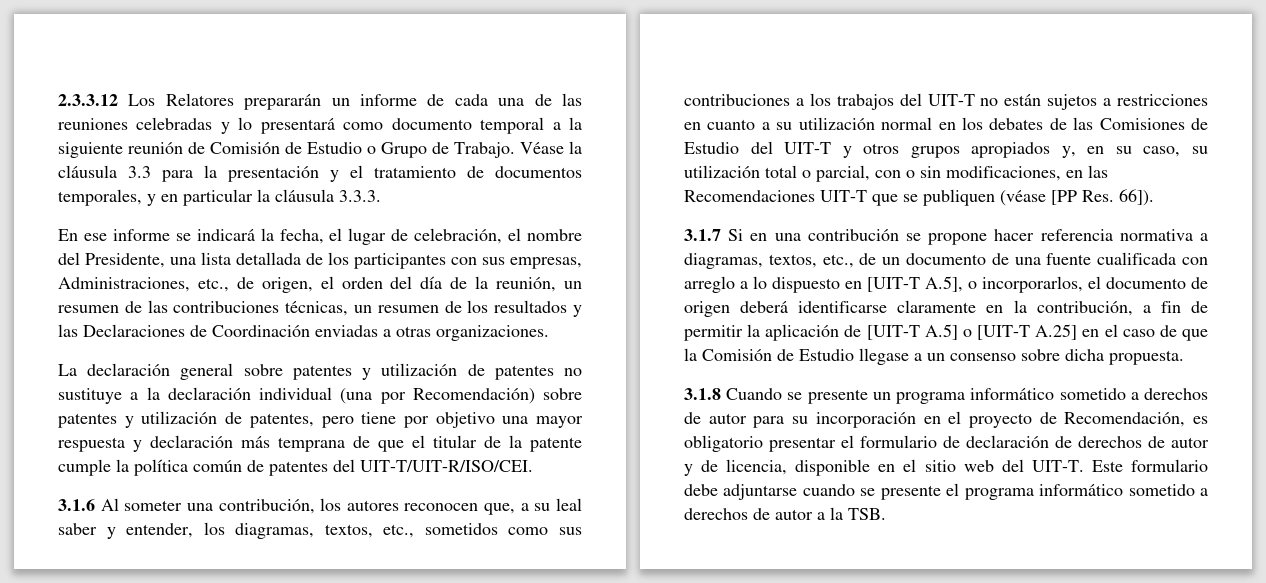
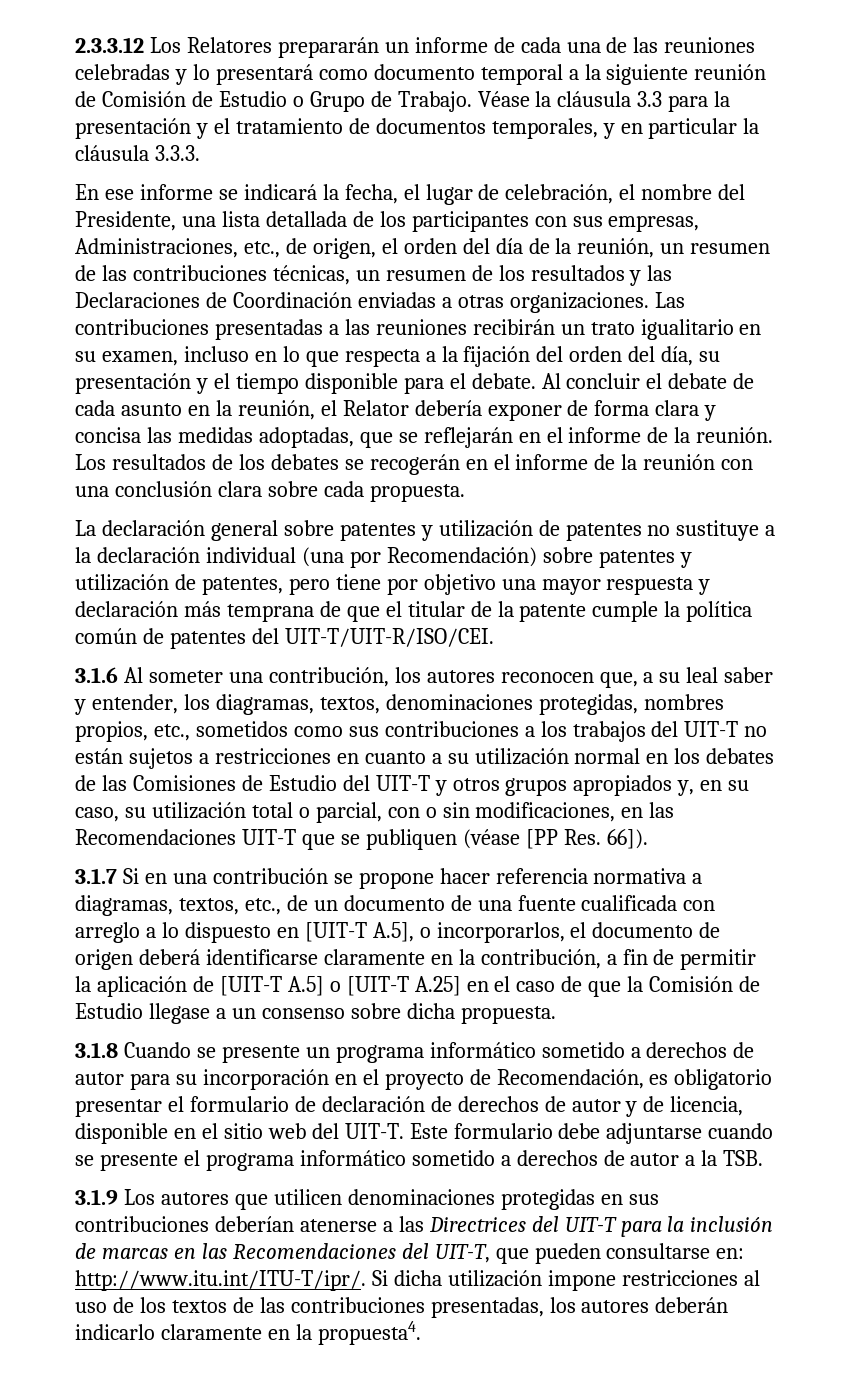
(549, 333) none -> [654,292,685,308] [75,319,762,340] [75,346,721,367] [75,373,755,394] [75,400,717,421] [75,427,774,448] [75,454,754,475] [75,481,465,502] Las contribuciones presentadas a las reuniones recibirán un trato igualitario en su examen, incluso en lo que respecta a la fijación del orden del día, su presentación y el tiempo disponible para el debate. Al concluir el debate de cada asunto en la reunión, el Relator debería exponer de forma clara y concisa las medidas adoptadas, que se reflejarán en el informe de la reunión. Los resultados de los debates se recogerán en el informe de la reunión con una conclusión clara sobre cada propuesta.
(373, 531) none -> [385,694,724,715] [75,721,148,742] denominaciones protegidas, nombres propios,
(886, 514) none -> [75,1189,659,1210] [75,1216,774,1237] [75,1243,745,1264] [75,1270,760,1291] [75,1297,729,1318] [75,1321,421,1345] // 3.1.9 Los autores que utilicen denominaciones protegidas en sus contribuciones deberían atenerse a las Directrices del UIT-T para la inclusión de marcas en las Recomendaciones del UIT-T, que pueden consultarse en: http://www.itu.int/ITU-T/ipr/. Si dicha utilización impone restricciones al uso de los textos de las contribuciones presentadas, los autores deberán indicarlo claramente en la propuesta4.

